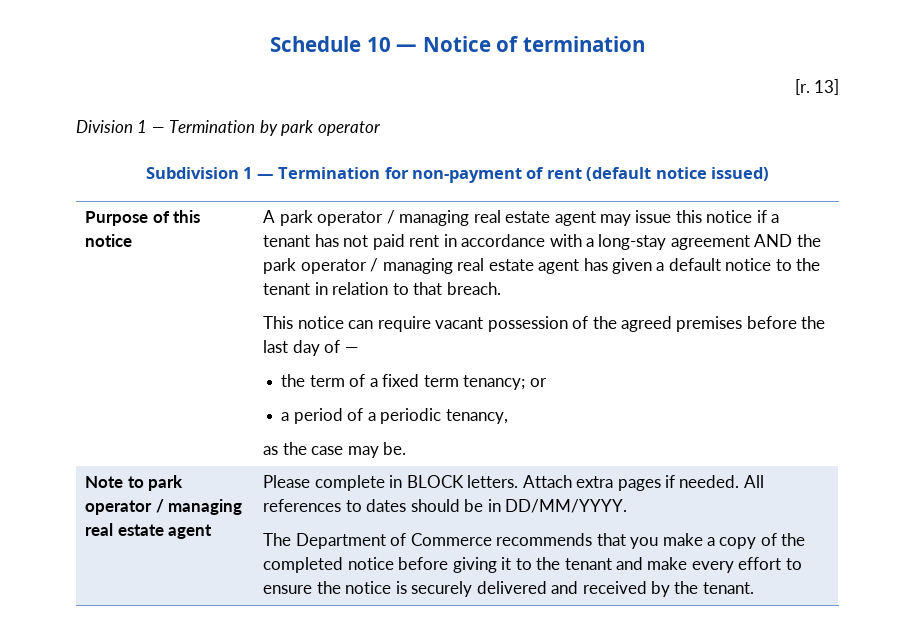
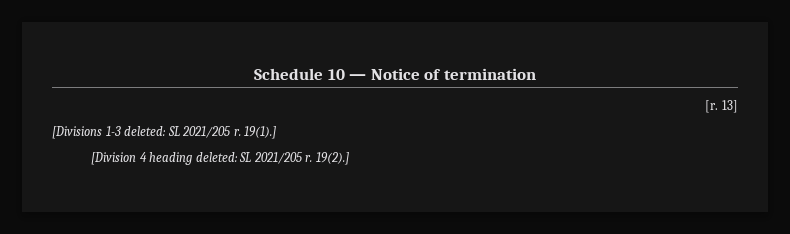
[76,120,381,136] [145,167,770,183] [85,210,201,226] [85,234,133,247] [263,210,780,226] [263,234,821,250] [263,258,821,274] [263,282,501,295] [263,316,826,332] [263,340,358,356] [281,374,547,390] [281,408,508,424] [263,442,407,458] [85,475,184,491] [85,499,243,515] [85,523,213,539] [263,475,764,491] [263,499,628,513] [263,533,806,549] [263,557,802,573] [263,581,754,597] Division 1 — Termination by park operator // Subdivision 1 — Termination for non-payment of rent (default notice issued) // Purpose of this notice | A park operator / managing real estate agent may issue this notice if a tenant has not paid rent in accordance with a long-stay agreement AND the park operator / managing real estate agent has given a default notice to the tenant in relation to that breach. // This notice can require vacant possession of the agreed premises before the last day of — // the term of a fixed term tenancy; or // a period of a periodic tenancy, // as the case may be. // Note to park operator / managing real estate agent | Please complete in BLOCK letters. Attach extra pages if needed. All references to dates should be in DD/MM/YYYY. // The Department of Commerce recommends that you make a copy of the completed notice before giving it to the tenant and make every effort to ensure the notice is securely delivered and received by the tenant. -> [52,126,277,139] [91,152,349,165] [Divisions 1-3 deleted: SL 2021/205 r. 19(1).] // [Division 4 heading deleted: SL 2021/205 r. 19(2).]

